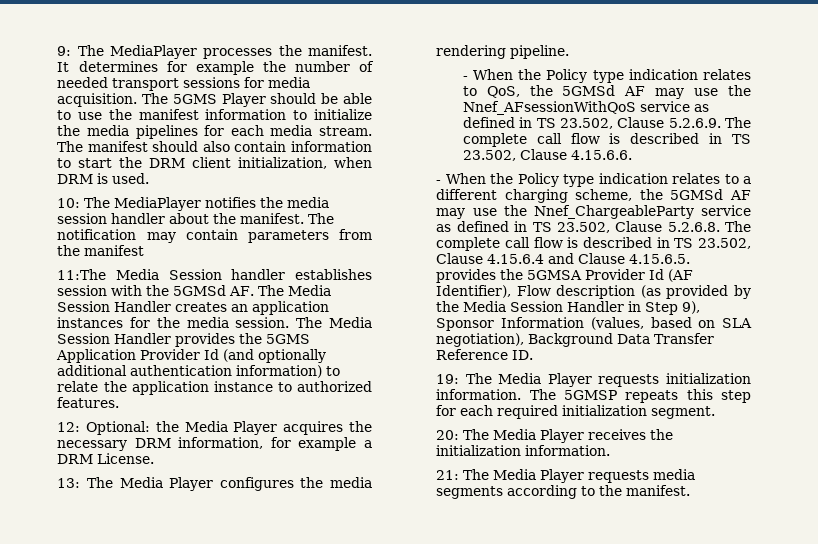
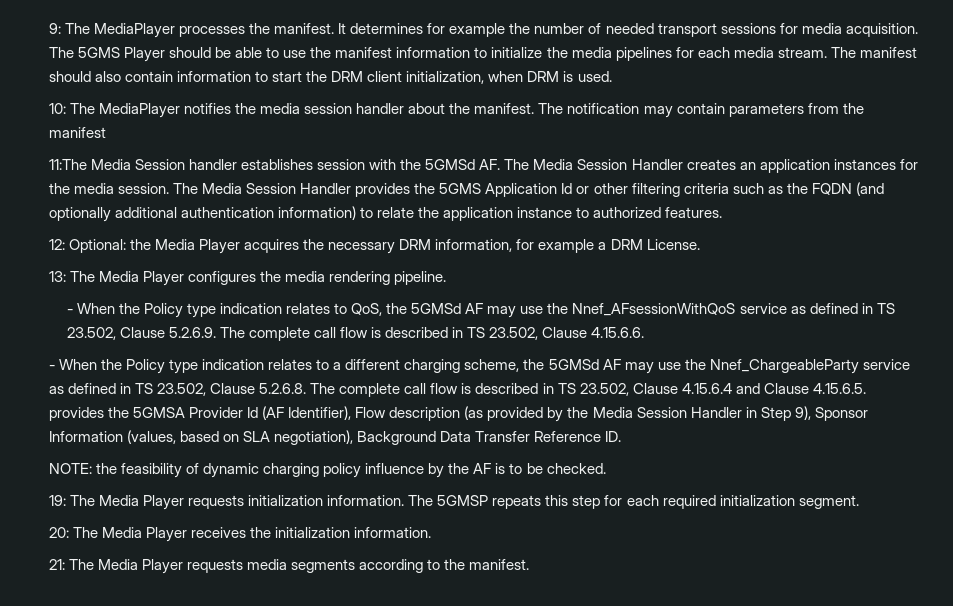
[140,349,220,360] Provider Id -> [561,183,852,197] Id or other filtering criteria such as the FQDN
(534, 355) none -> [48,463,606,478] // NOTE: the feasibility of dynamic charging policy influence by the AF is to be checked.

